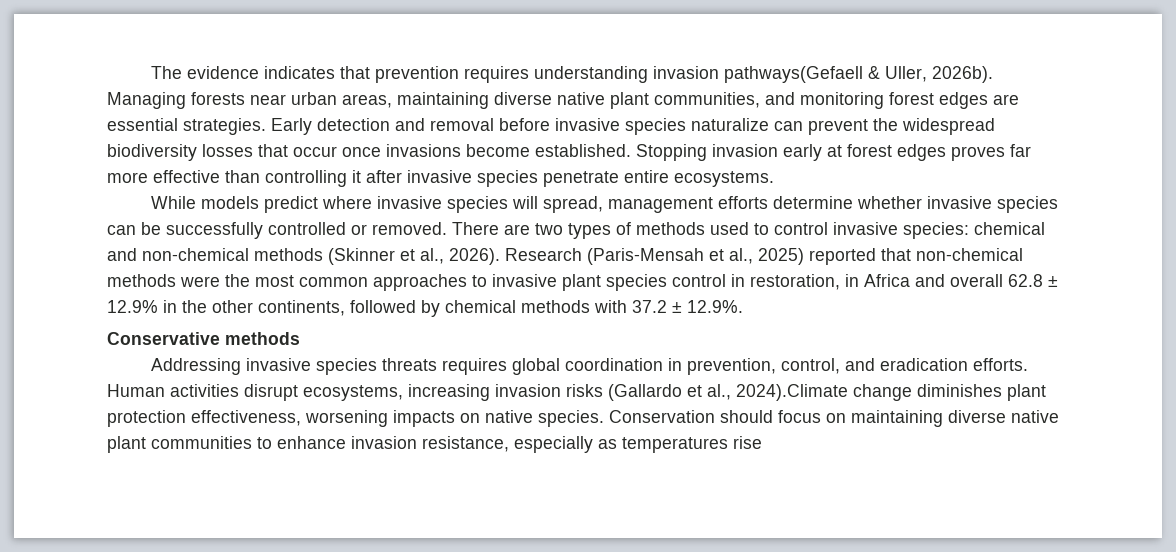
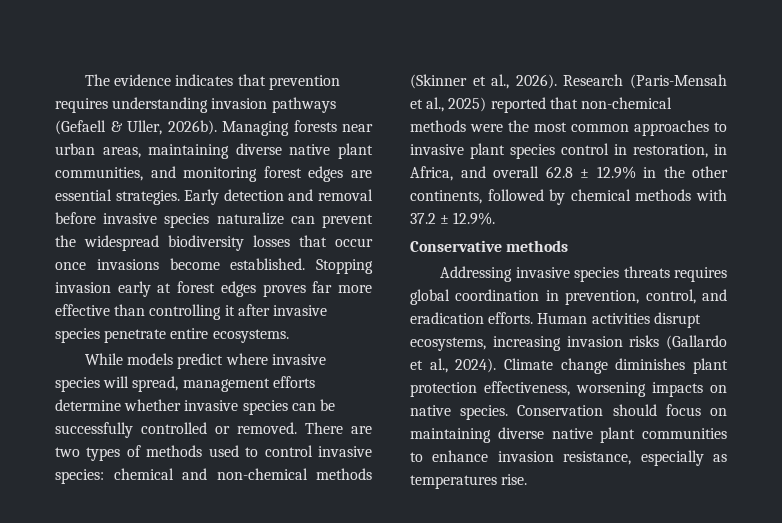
[724,66,864,83] pathways(Gefaell -> [271,97,336,113] [55,120,106,135] pathways (Gefaell
[864,274,910,287] Africa -> [410,166,453,181] Africa,
[736,384,848,401] 2024).Climate -> [455,358,553,373] 2024). Climate
[733,436,762,449] rise -> [501,474,528,485] rise.

